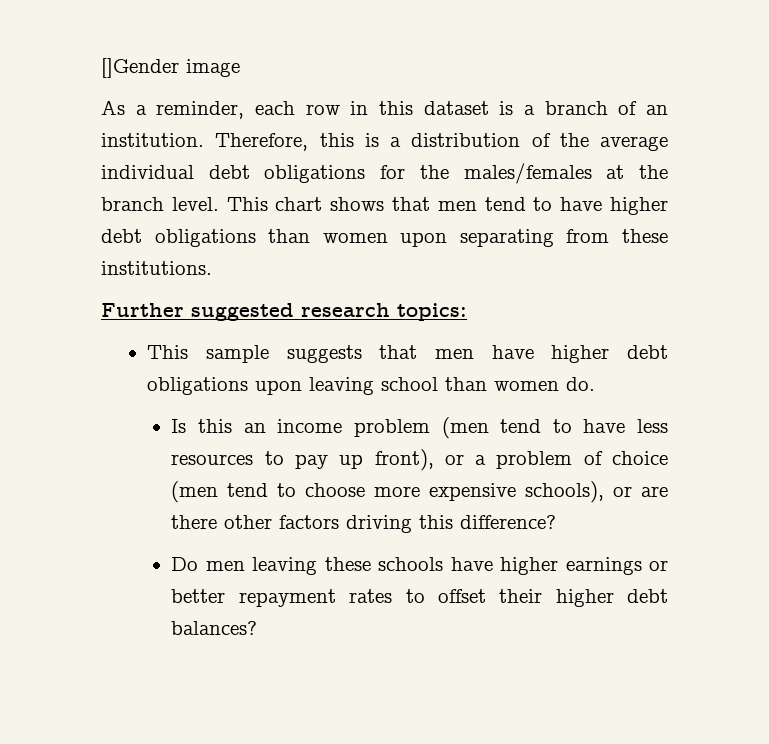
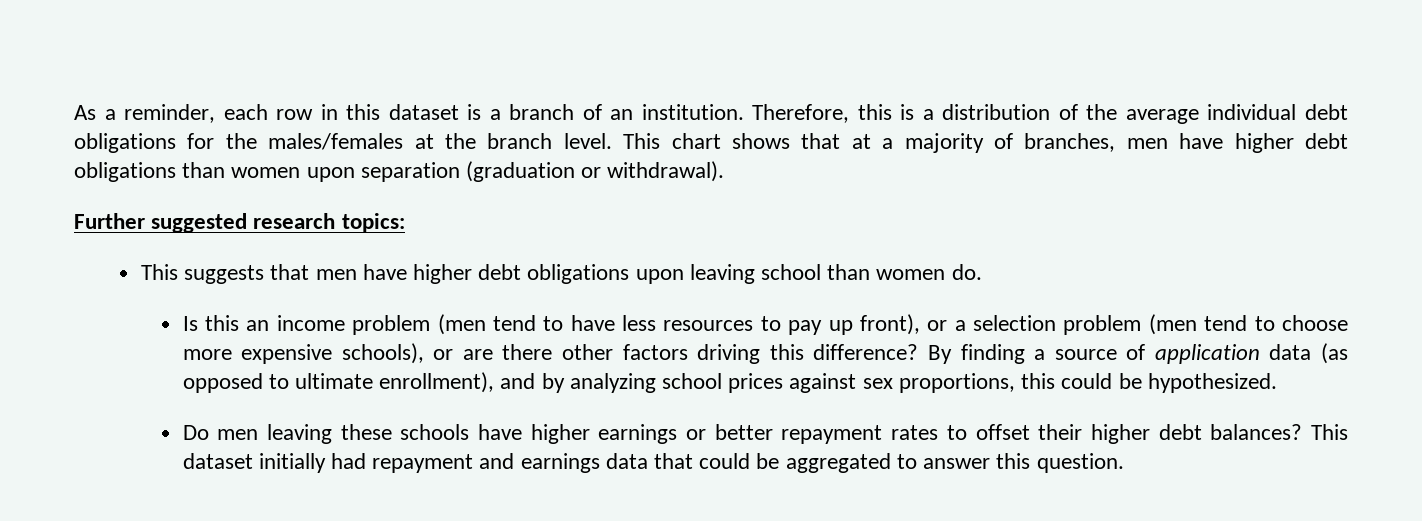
[101,58,240,78] []Gender image // -> (74, 112) none
[437,197,553,211] men tend to -> [851,133,1168,153] at a majority of branches, men
[459,229,668,247] [101,261,212,275] separating from these institutions. -> [360,161,725,182] separation (graduation or withdrawal).
[206,345,270,363] sample -> (178, 272) none
[496,451,668,469] problem of choice -> [973,315,1142,335] selection problem
(557, 522) none -> [927,343,1348,364] [182,372,1277,393] By finding a source of application data (as opposed to ultimate enrollment), and by analyzing school prices against sex proportions, this could be hypothesized.
(258, 628) none -> [1311,424,1348,440] [182,453,1124,473] This dataset initially had repayment and earnings data that could be aggregated to answer this question.

